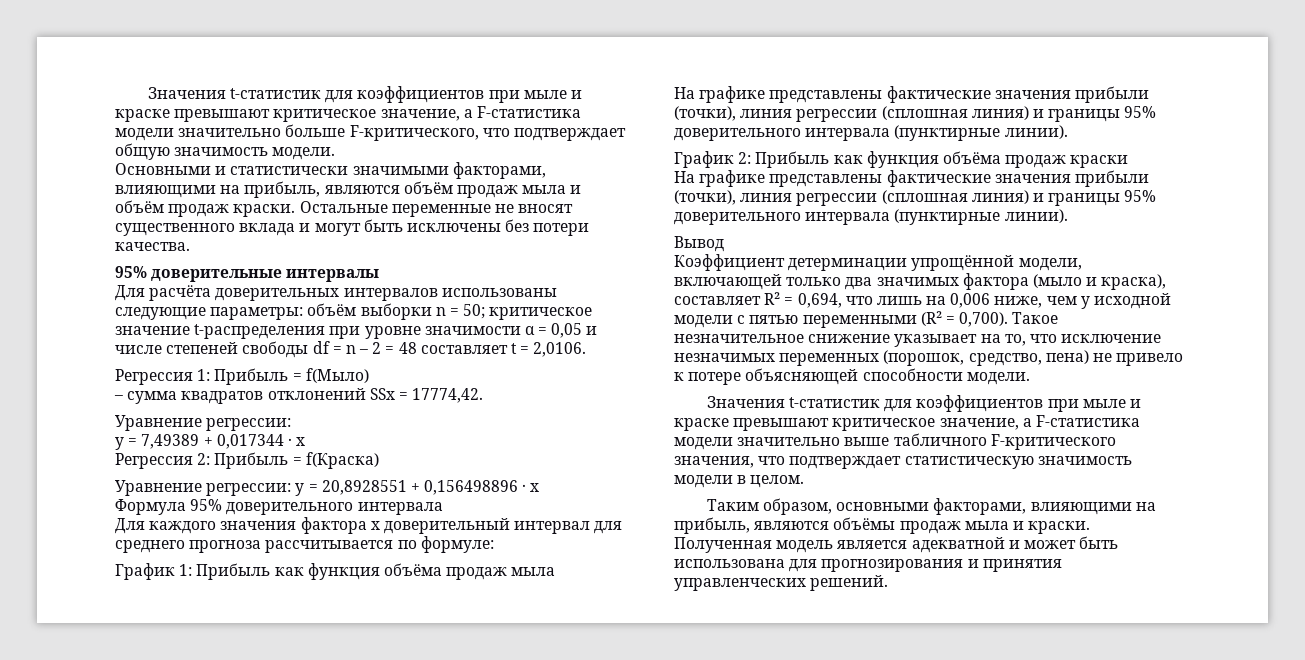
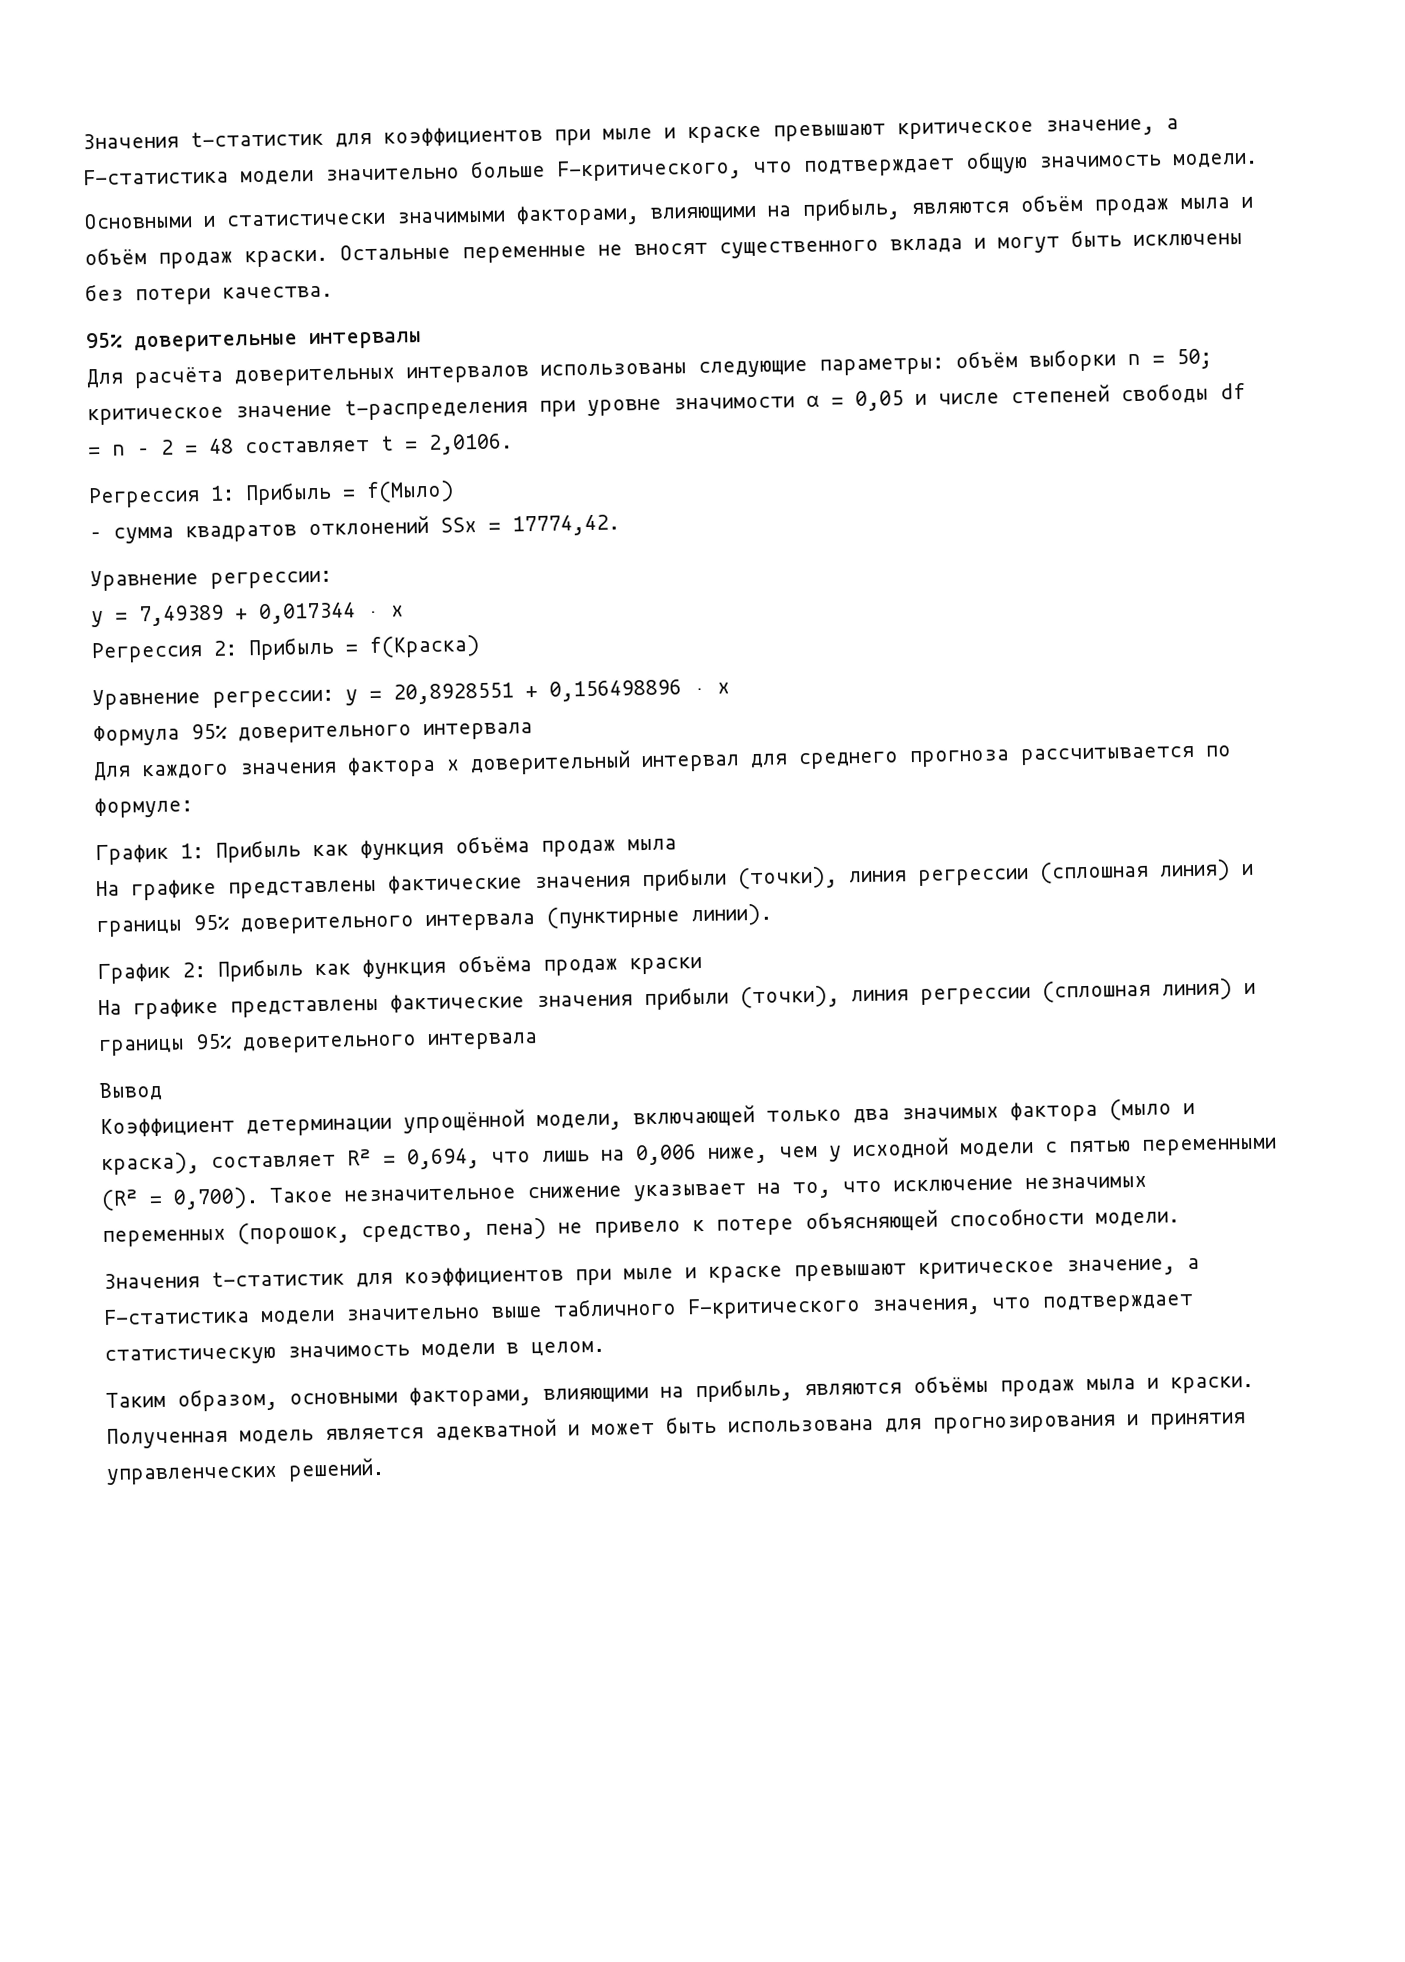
[894,209,1068,225] (пунктирные линии). -> (538, 1041) none

